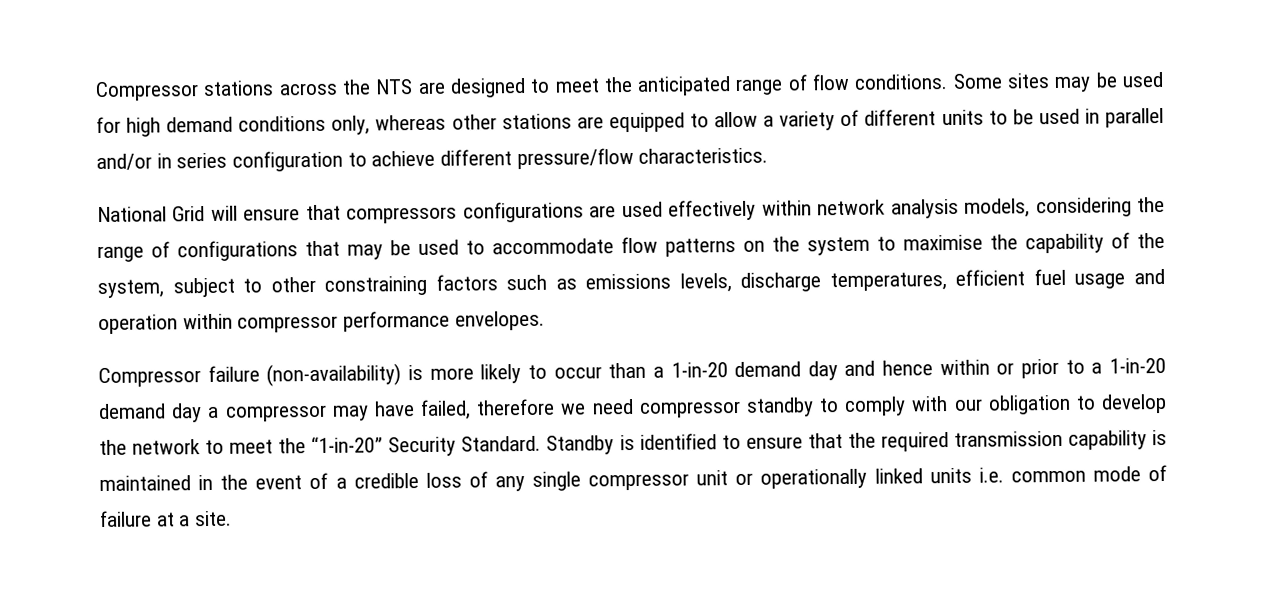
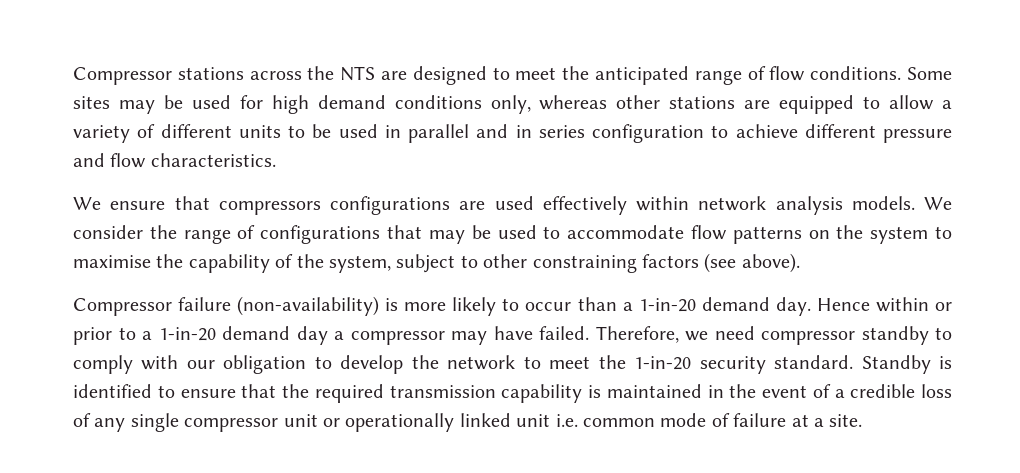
[96,153,152,171] and/or -> [476,124,509,138] and
[516,147,769,170] [97,205,238,223] pressure/flow characteristics. // National Grid will -> [883,129,952,143] [73,153,276,168] [73,197,101,210] pressure and flow characteristics. // We
[964,197,1132,218] models, considering -> [851,196,952,210] [73,225,143,239] models. We consider
[506,268,1165,293] [98,310,545,335] such as emissions levels, discharge temperatures, efficient fuel usage and operation within compressor performance envelopes. -> [704,253,800,273] (see above).
[807,360,934,381] day and hence -> [775,297,870,316] day. Hence
[420,398,556,420] failed, therefore -> [539,326,679,343] failed. Therefore,
[311,435,542,457] “1-in-20” Security Standard. -> [634,355,854,374] 1-in-20 security standard.
[929,467,972,484] units -> [516,414,551,427] unit

